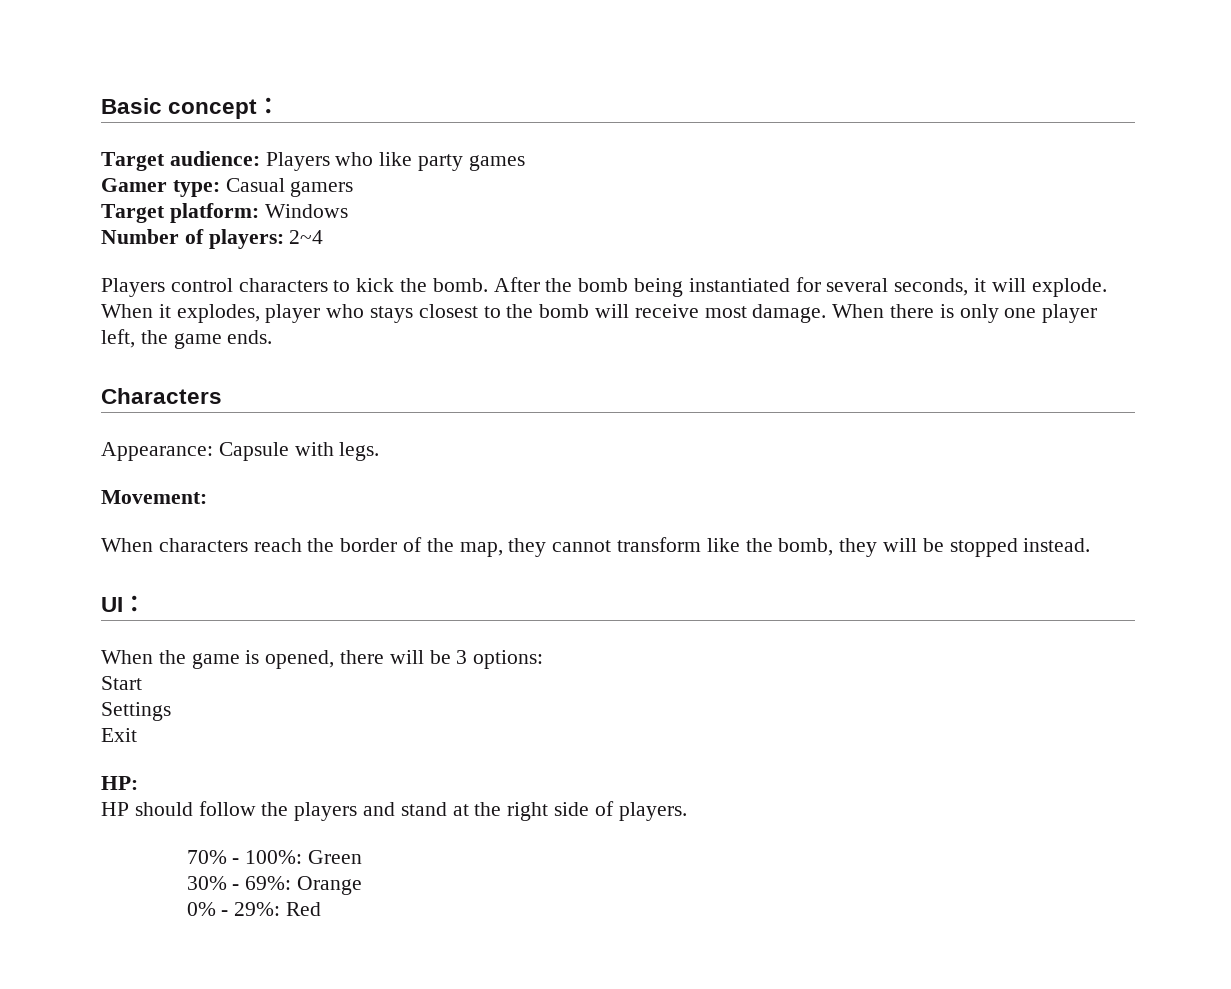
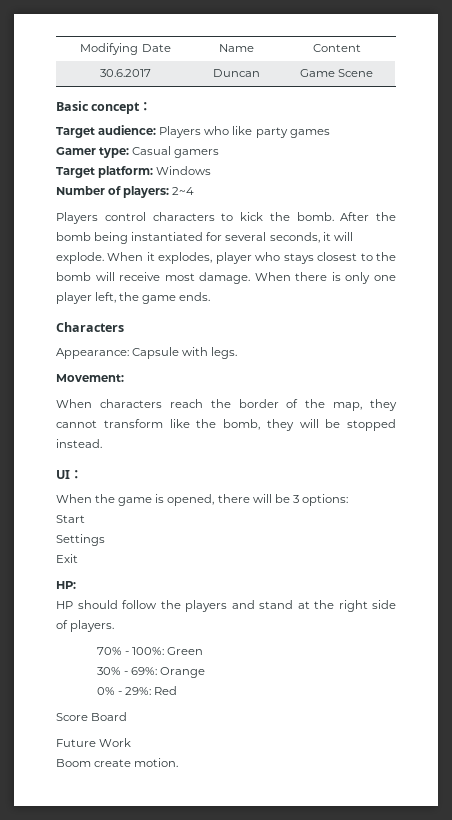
(101, 106) none -> [80,43,171,55] [218,44,254,52] [312,44,361,52] [100,69,151,77] [212,69,260,77] [299,69,374,77] Modifying Date | Name | Content // 30.6.2017 | Duncan | Game Scene //
(322, 909) none -> [56,712,128,721] [56,738,132,747] [56,758,179,767] // Score Board // Future Work // Boom create motion.

